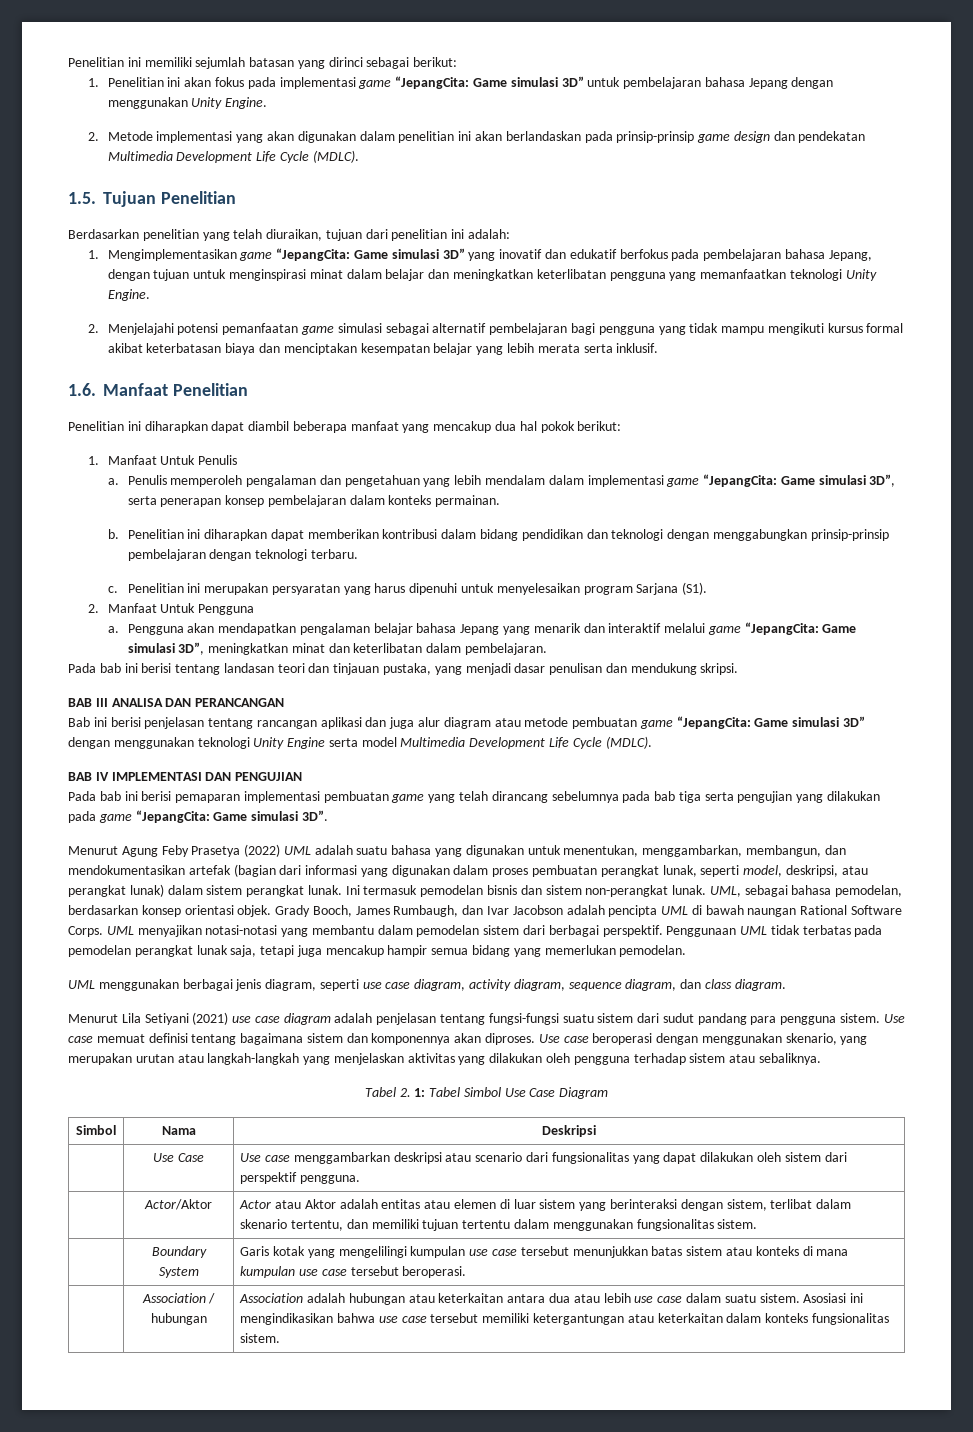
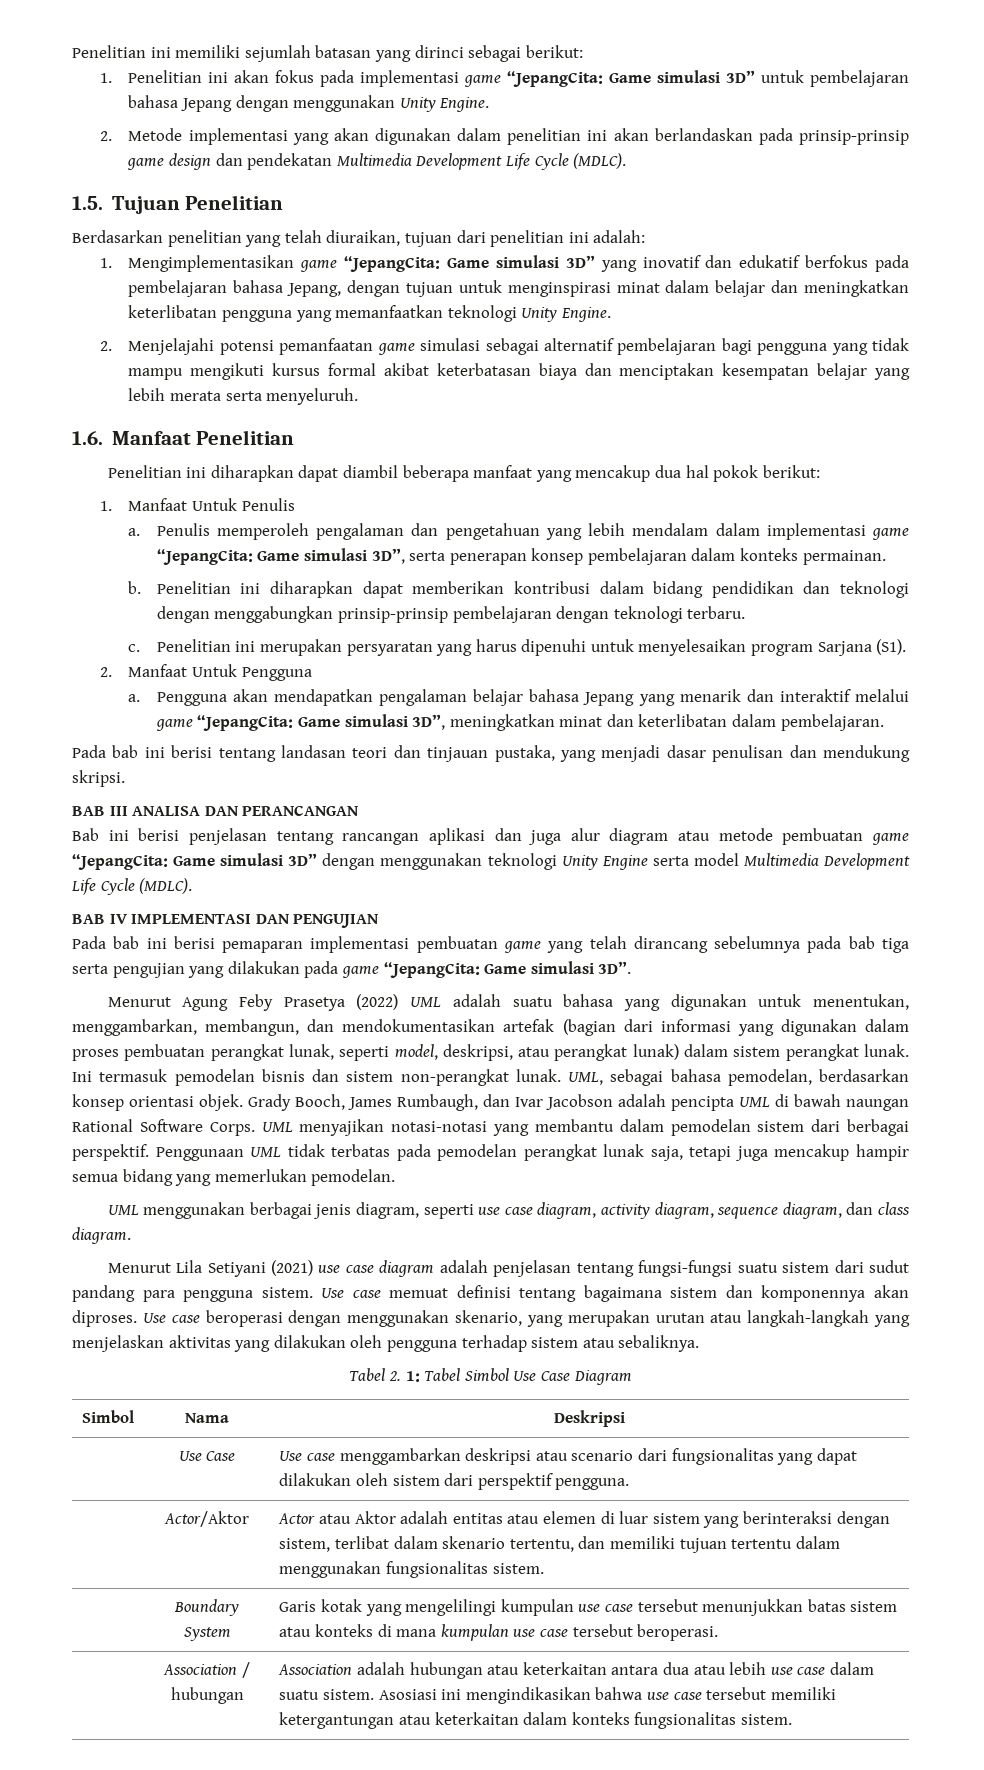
[616,343,659,353] inklusif. -> [266,388,359,405] menyeluruh.

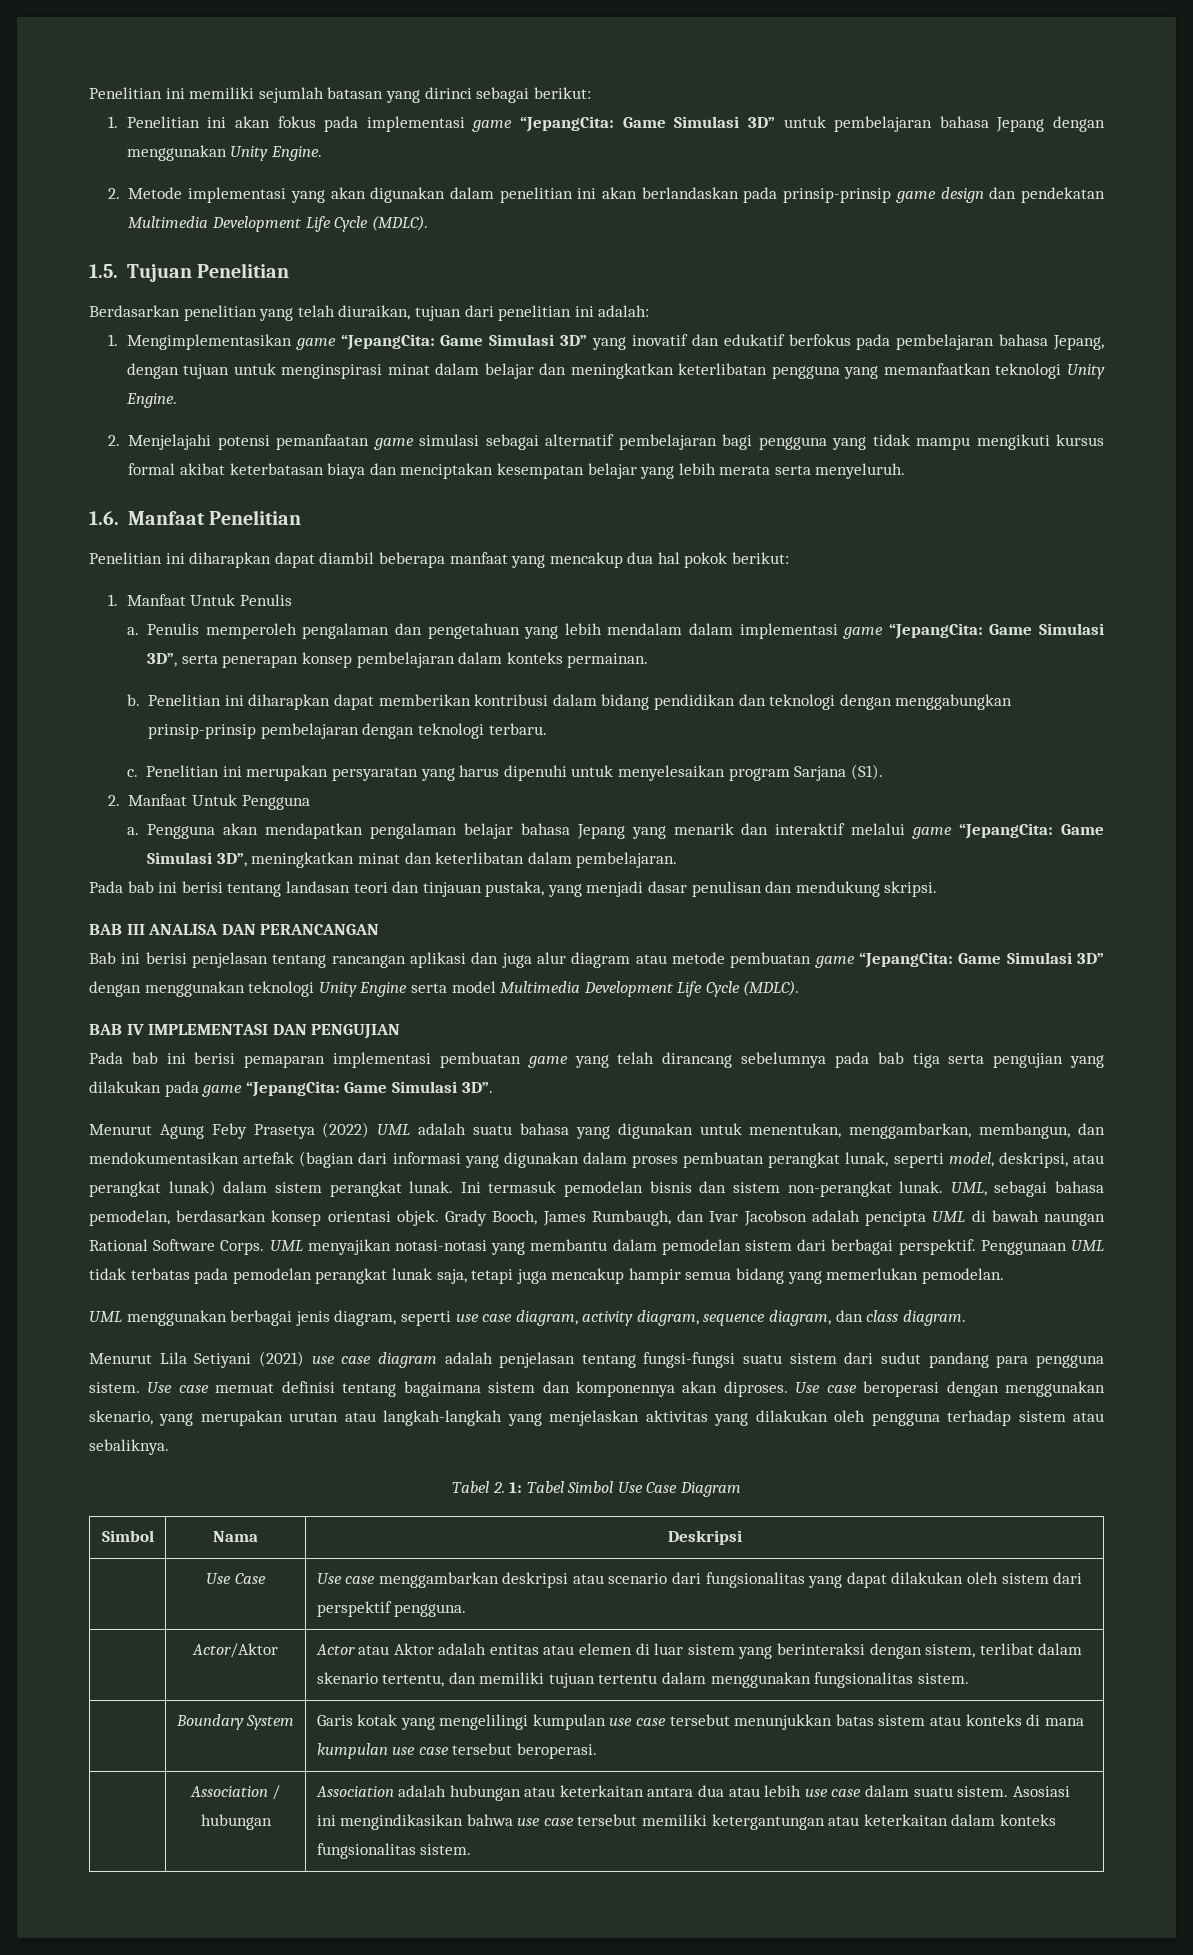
[657,70,721,83] simulasi -> [674,116,740,128] Simulasi
[495,255,559,268] simulasi -> [489,334,555,346] Simulasi
[303,548,367,561] simulasi -> [1039,623,1104,635] Simulasi
[344,714,408,727] simulasi -> [147,852,213,864] Simulasi
[220,853,284,866] simulasi -> [1006,952,1072,964] Simulasi
[530,961,594,974] simulasi -> [391,1081,457,1093] Simulasi

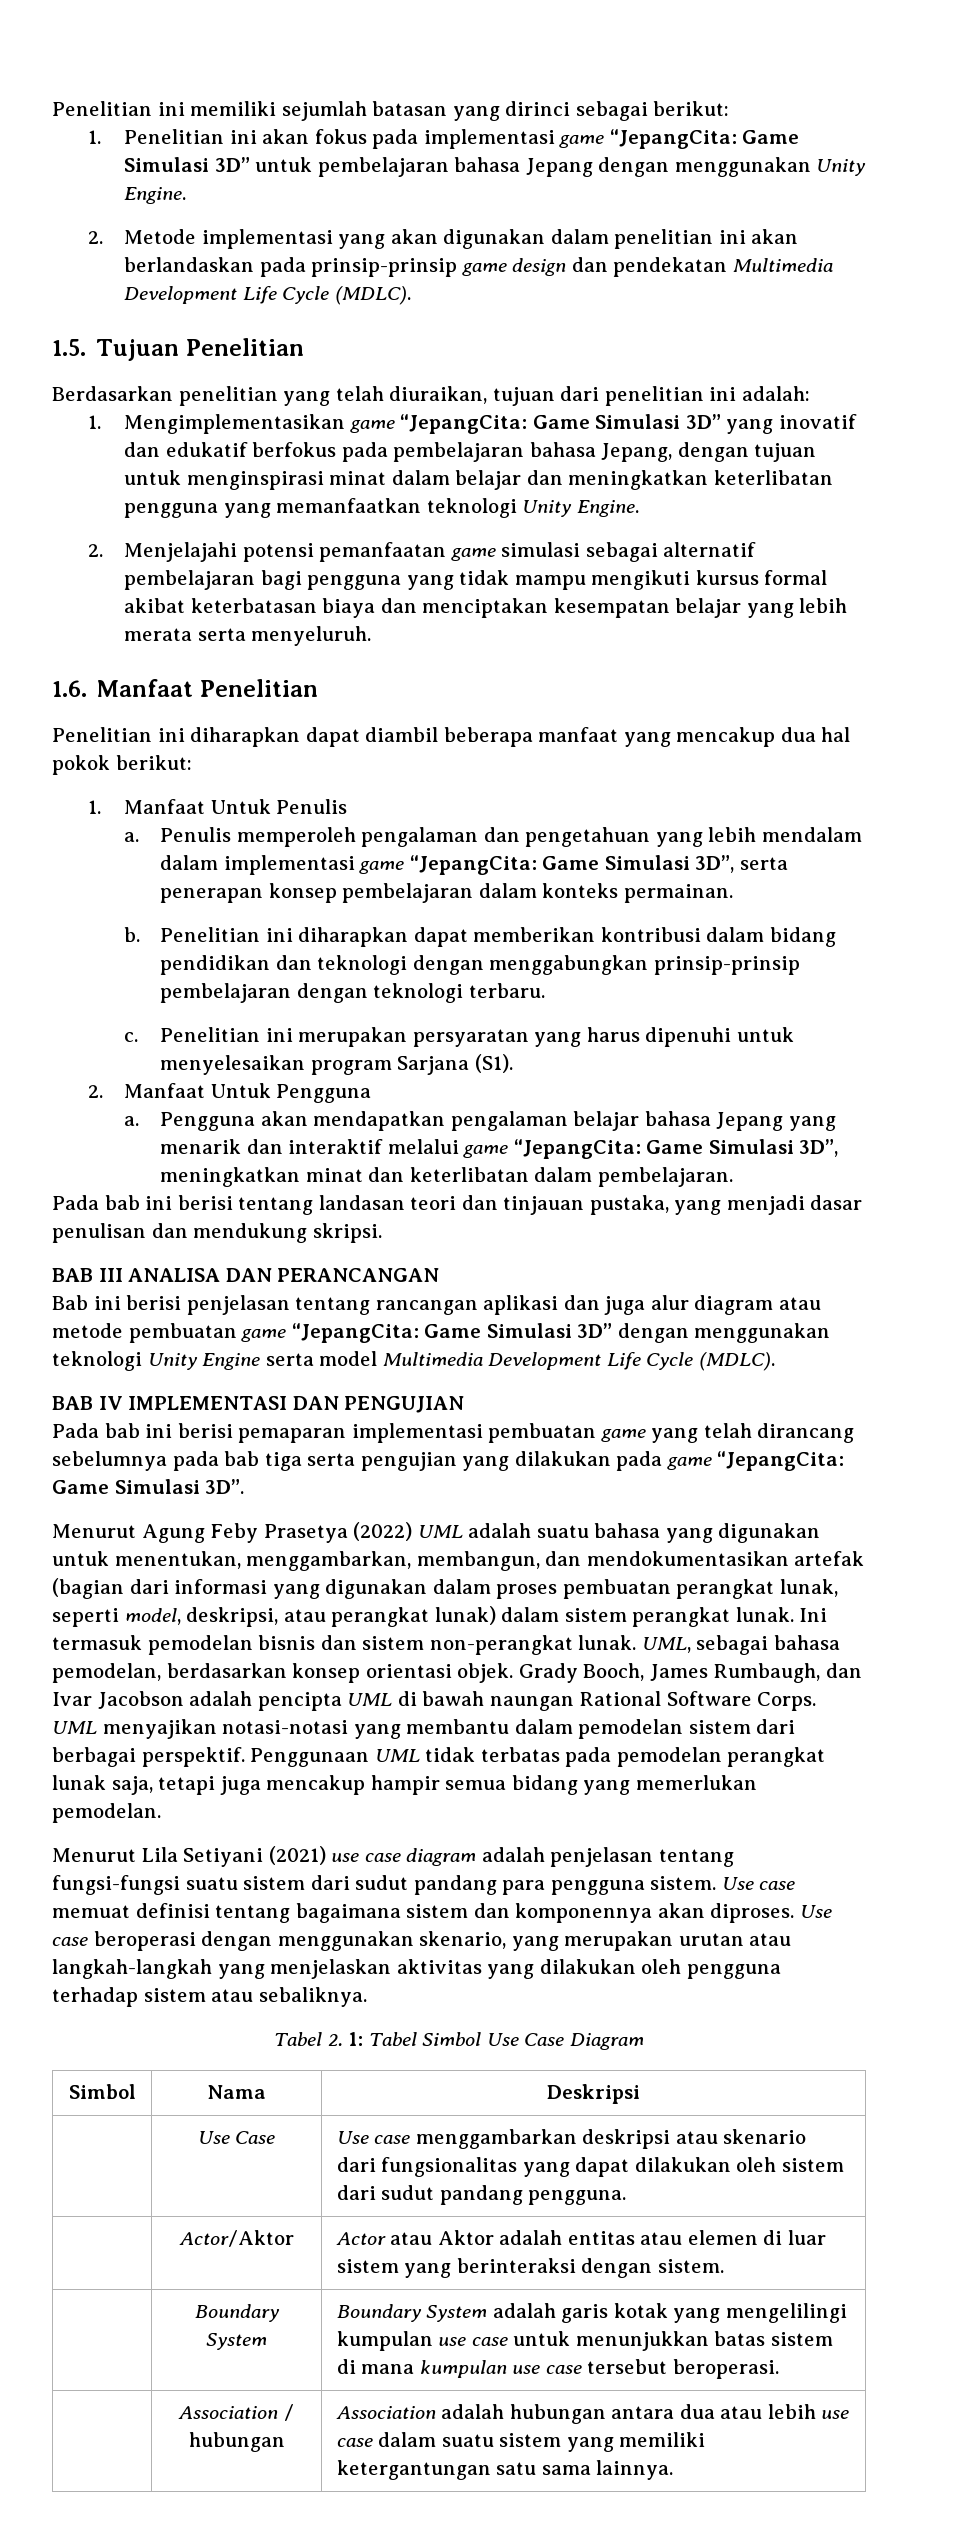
[89,1310,966,1326] // UML menggunakan berbagai jenis diagram, seperti use case diagram, activity diagram, sequence diagram, dan class diagram. -> (161, 1813) none
[608,1573,668,1584] scenario -> [723,2129,807,2144] skenario
[316,1601,392,1617] perspektif -> [381,2185,523,2205] sudut pandang
[925,1643,1083,1658] [316,1672,914,1688] sistem, terlibat dalam skenario tertentu, dan memiliki tujuan tertentu dalam menggunakan fungsionalitas -> (653, 2268) none
[316,1715,353,1726] Garis -> [336,2303,609,2323] Boundary System adalah garis
[669,1714,730,1726] tersebut -> [513,2331,571,2346] untuk
[929,1714,1022,1726] atau konteks -> (833, 2339) none
[524,1785,644,1797] atau keterkaitan -> (606, 2414) none
[957,1786,1070,1797] [316,1814,1056,1830] [316,1843,472,1859] sistem. Asosiasi ini mengindikasikan bahwa use case tersebut memiliki ketergantungan atau keterkaitan dalam konteks fungsionalitas sistem. -> [499,2432,706,2452] [336,2460,674,2480] sistem yang memiliki ketergantungan satu sama lainnya.

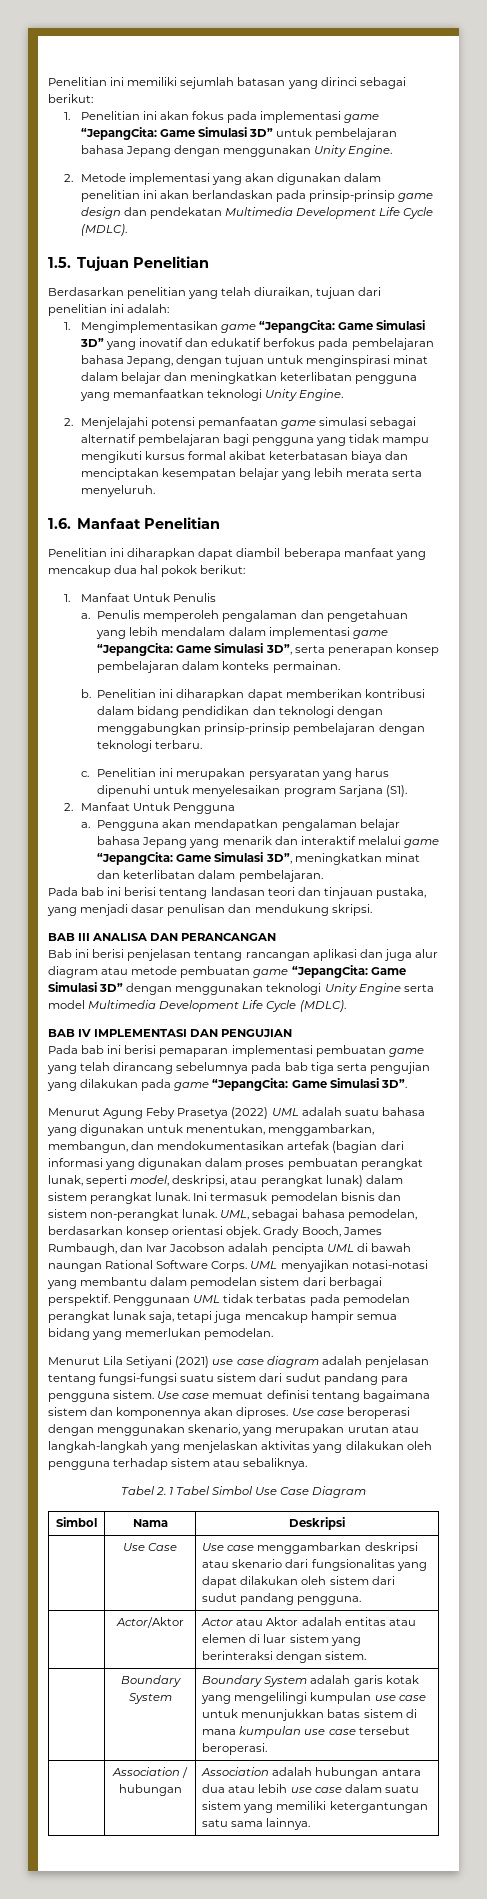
[348,2032,364,2046] 1: -> [168,1487,173,1495] 1

